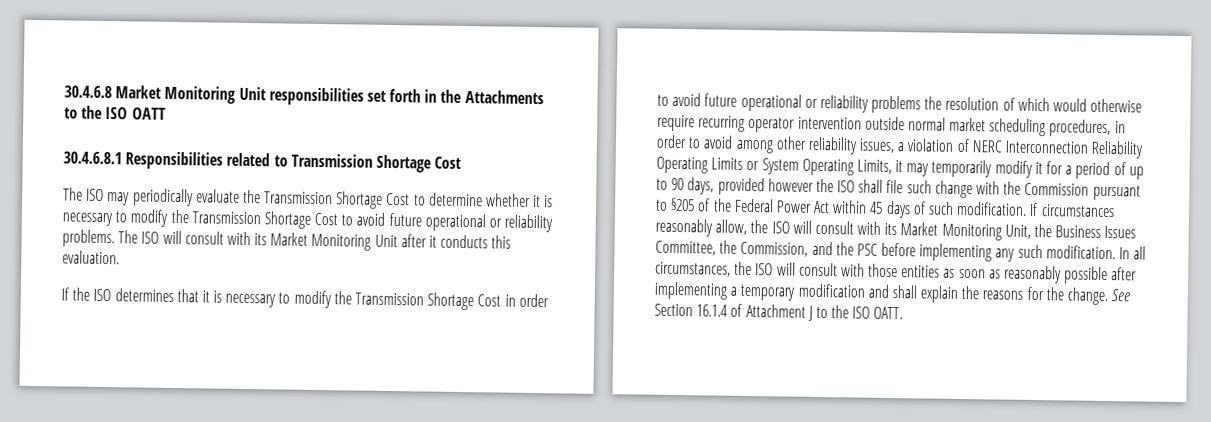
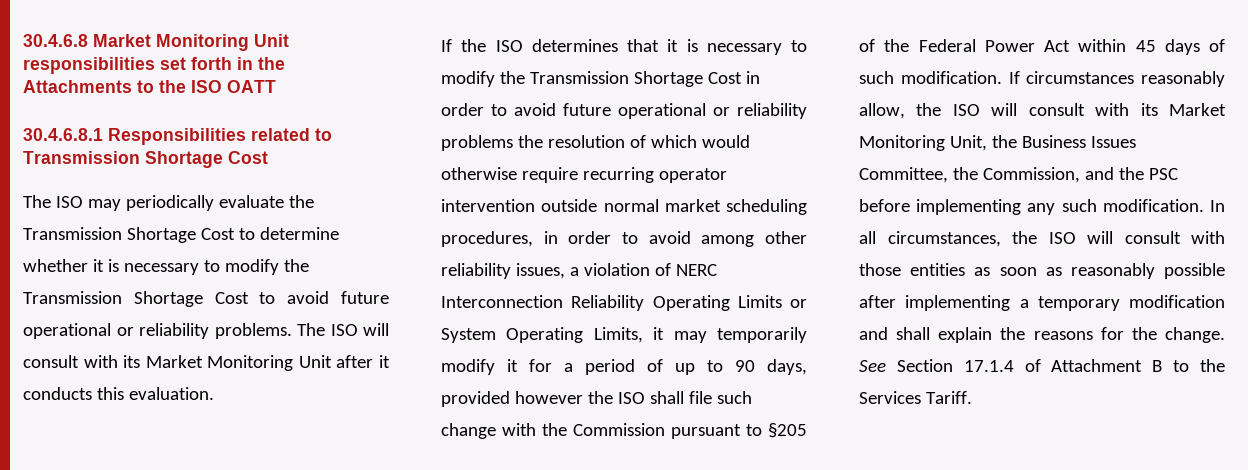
[696,304,729,317] 16.1.4 -> [963,360,1014,372] 17.1.4
[807,305,904,321] J to the ISO OATT. -> [1152,359,1225,372] [859,391,972,404] B to the Services Tariff.

